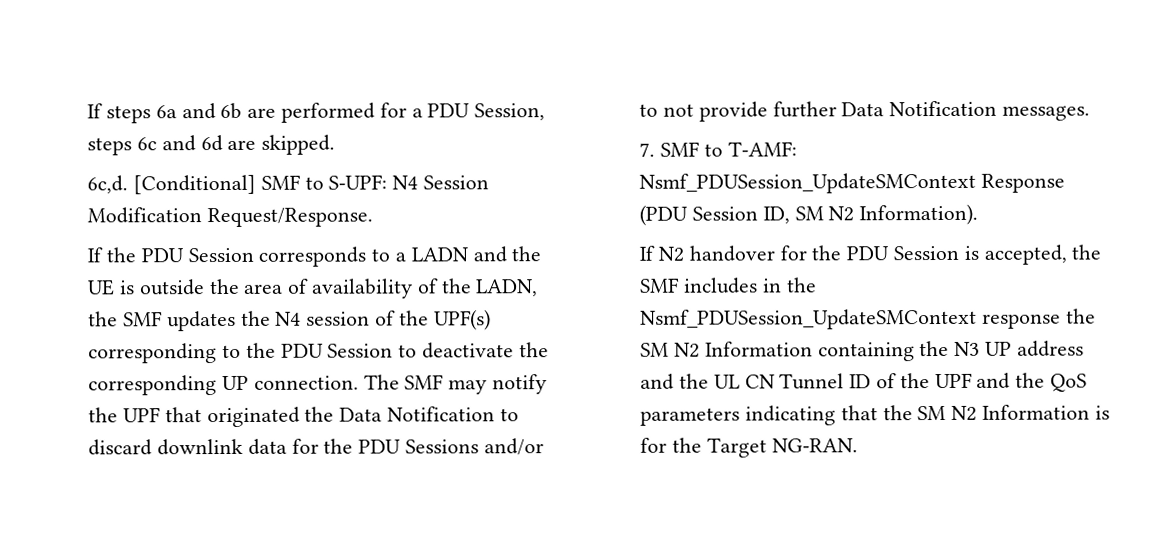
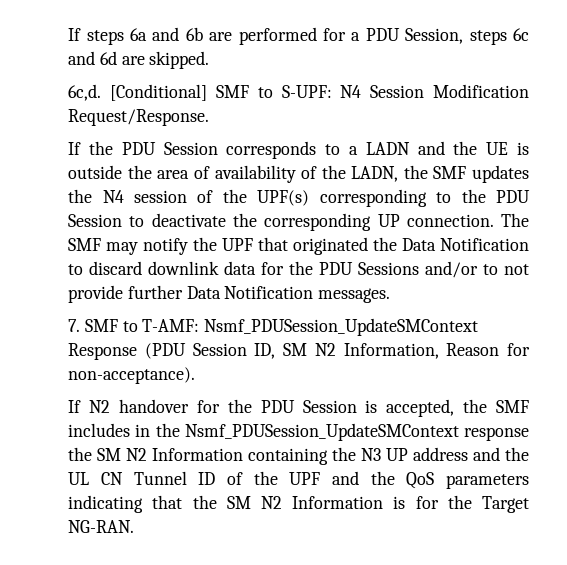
[859,203,979,226] Information). -> [343,343,530,359] [68,367,196,384] Information, Reason for non-acceptance).

